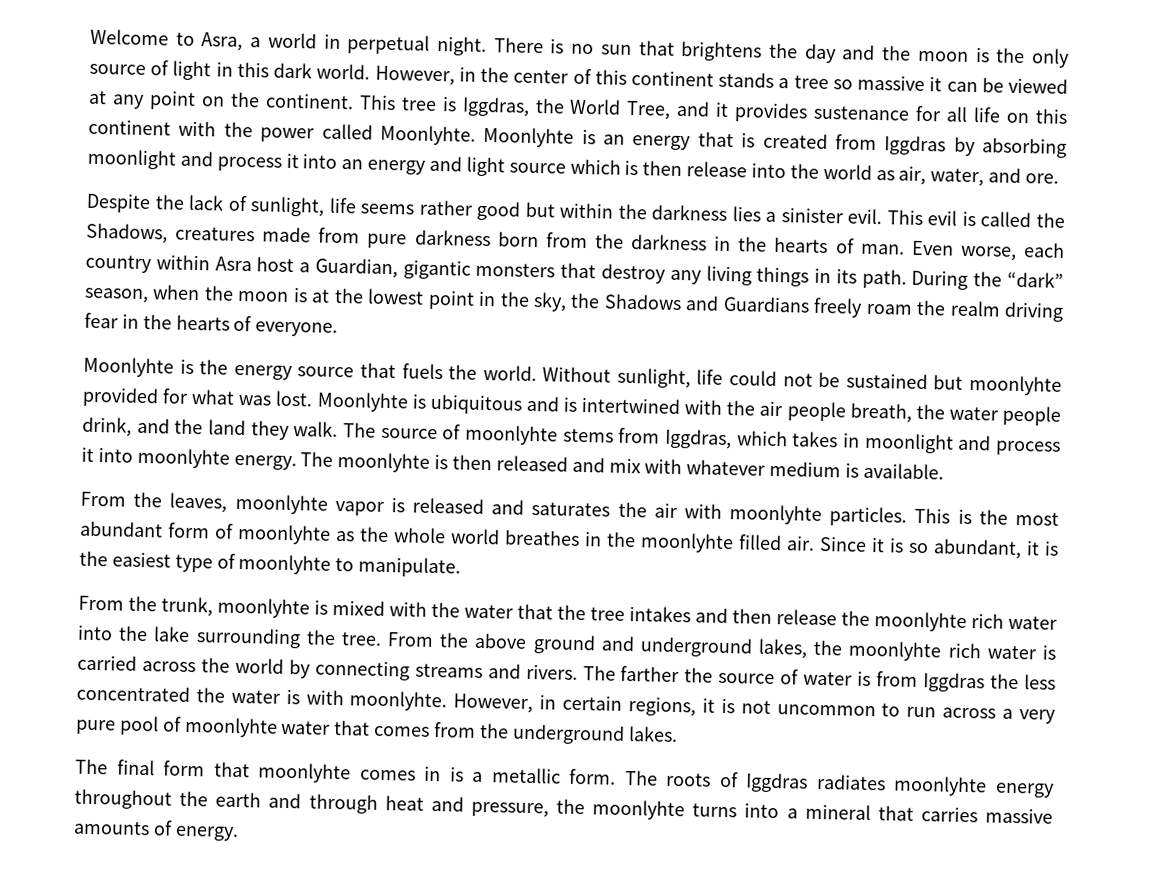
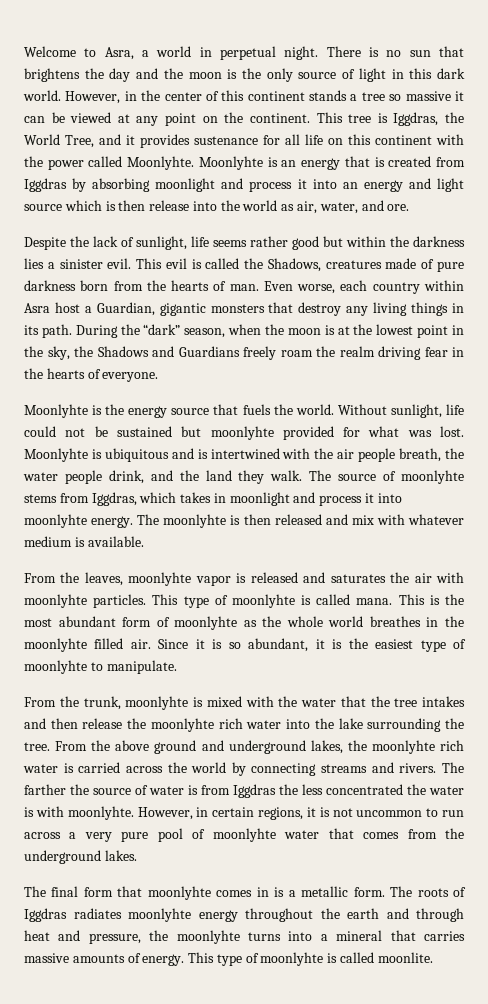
[318,227,361,244] from -> [421,259,435,269] of
[631,234,768,252] darkness in the -> (166, 285) none
(951, 515) none -> [183,594,425,608] type of moonlyhte is called mana. This
(239, 833) none -> [188,952,433,966] This type of moonlyhte is called moonlite.

